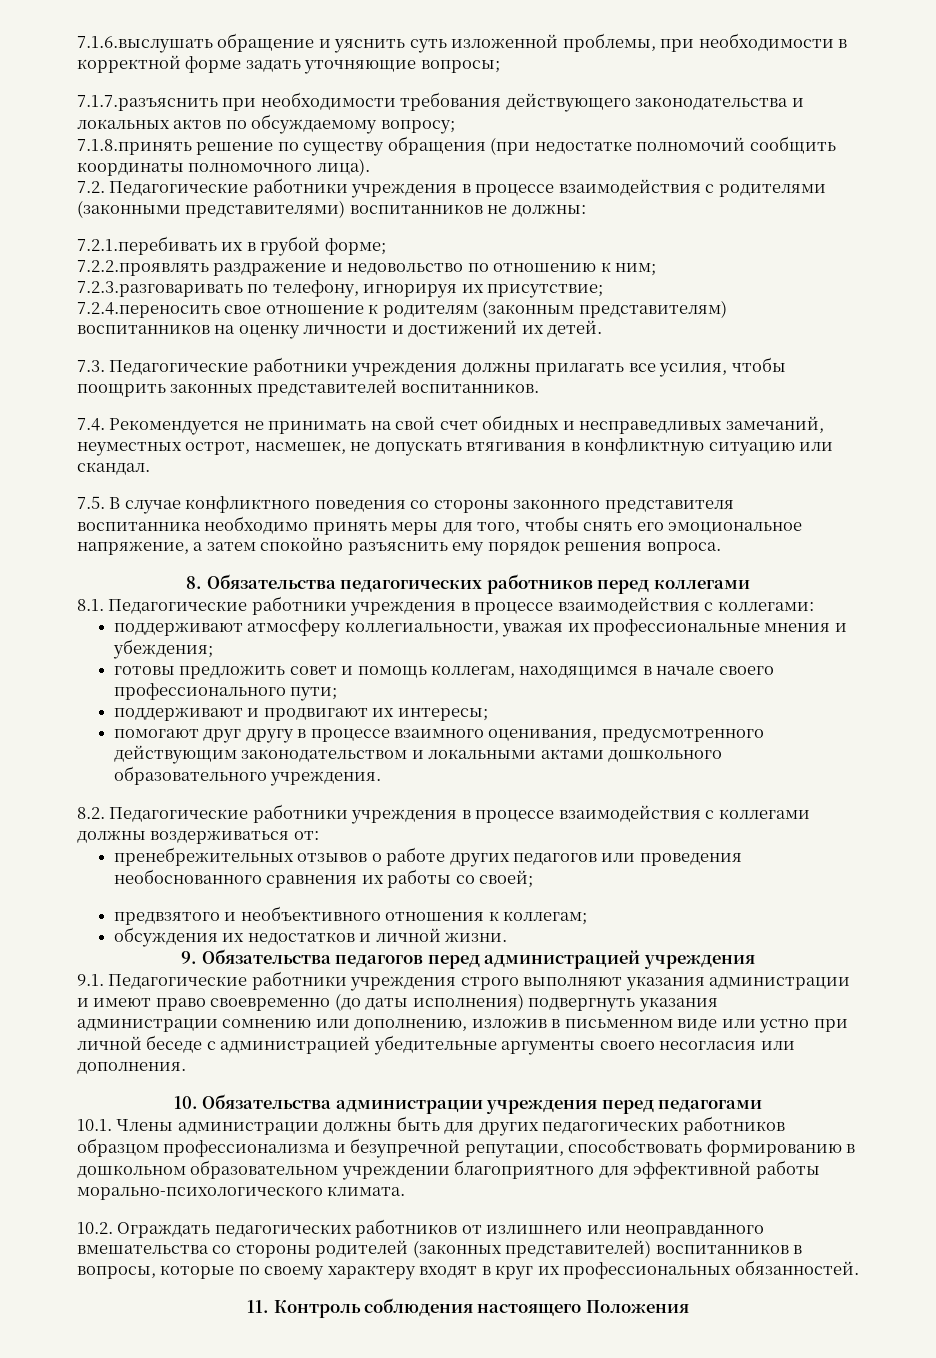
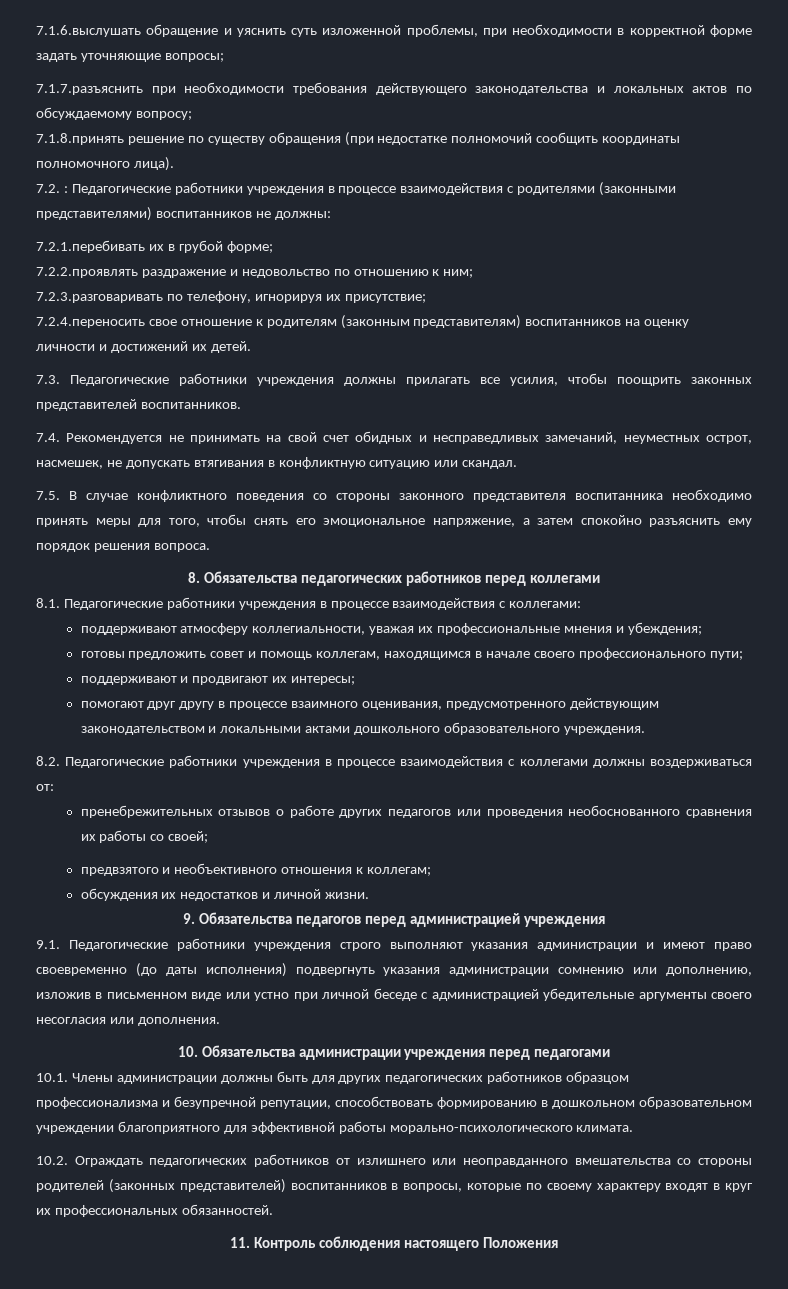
(105, 187) none -> [63,186,68,193] :

